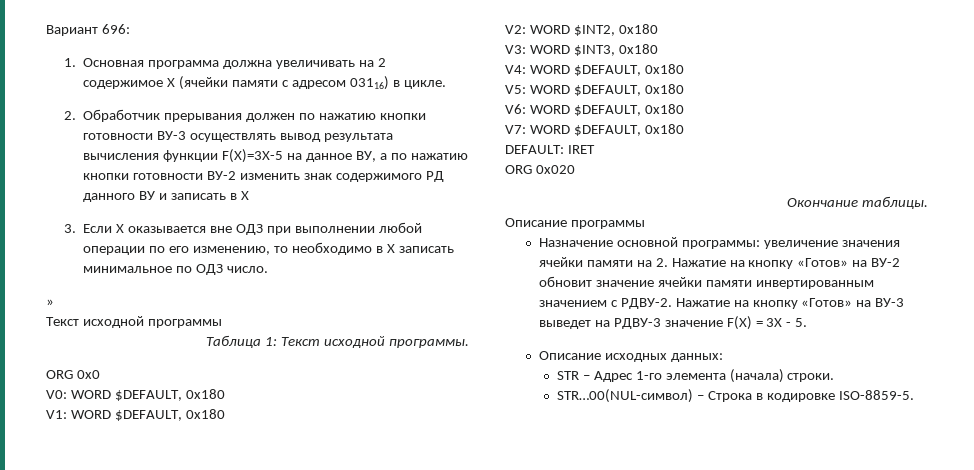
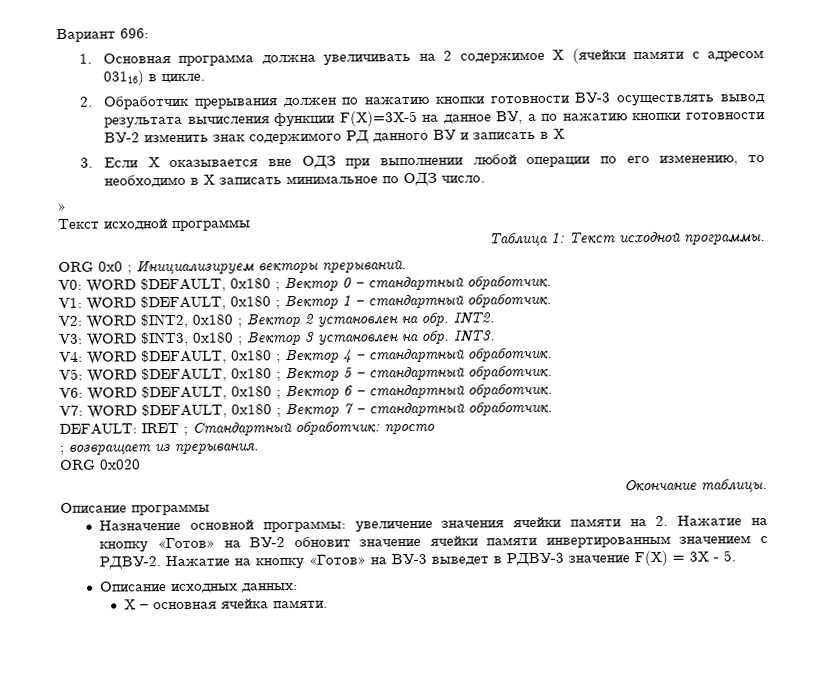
(100, 374) none -> [127,260,407,276] ; Инициализируем векторы прерываний.
[46,409,225,421] [505,24,658,36] [505,44,658,56] [505,64,684,76] [505,84,684,96] [505,104,684,116] [505,124,684,136] [505,145,595,154] // V1: WORD $DEFAULT, 0x180 // V2: WORD $INT2, 0x180 // V3: WORD $INT3, 0x180 // V4: WORD $DEFAULT, 0x180 // V5: WORD $DEFAULT, 0x180 // V6: WORD $DEFAULT, 0x180 // V7: WORD $DEFAULT, 0x180 // DEFAULT: IRET -> [275,274,552,293] [58,292,552,311] [58,311,495,329] [58,329,496,347] [59,346,553,365] [59,364,553,383] [59,382,553,401] [59,400,553,419] [59,420,435,437] [59,443,259,456] ; Вектор 0 – стандартный обработчик. // V1: WORD $DEFAULT, 0x180 ; Вектор 1 – стандартный обработчик. // V2: WORD $INT2, 0x180 ; Вектор 2 установлен на обр. INT2. // V3: WORD $INT3, 0x180 ; Вектор 3 установлен на обр. INT3. // V4: WORD $DEFAULT, 0x180 ; Вектор 4 – стандартный обработчик. // V5: WORD $DEFAULT, 0x180 ; Вектор 5 – стандартный обработчик. // V6: WORD $DEFAULT, 0x180 ; Вектор 6 – стандартный обработчик. // V7: WORD $DEFAULT, 0x180 ; Вектор 7 – стандартный обработчик. // DEFAULT: IRET ; Стандартный обработчик: просто // ; возвращает из прерывания.
[594,320,610,327] на -> [493,556,503,564] в
[556,369,835,383] [556,389,914,403] STR – Адрес 1-го элемента (начала) строки. // STR…00(NUL-символ) – Строка в кодировке ISO-8859-5. -> [123,598,328,610] X – основная ячейка памяти.

